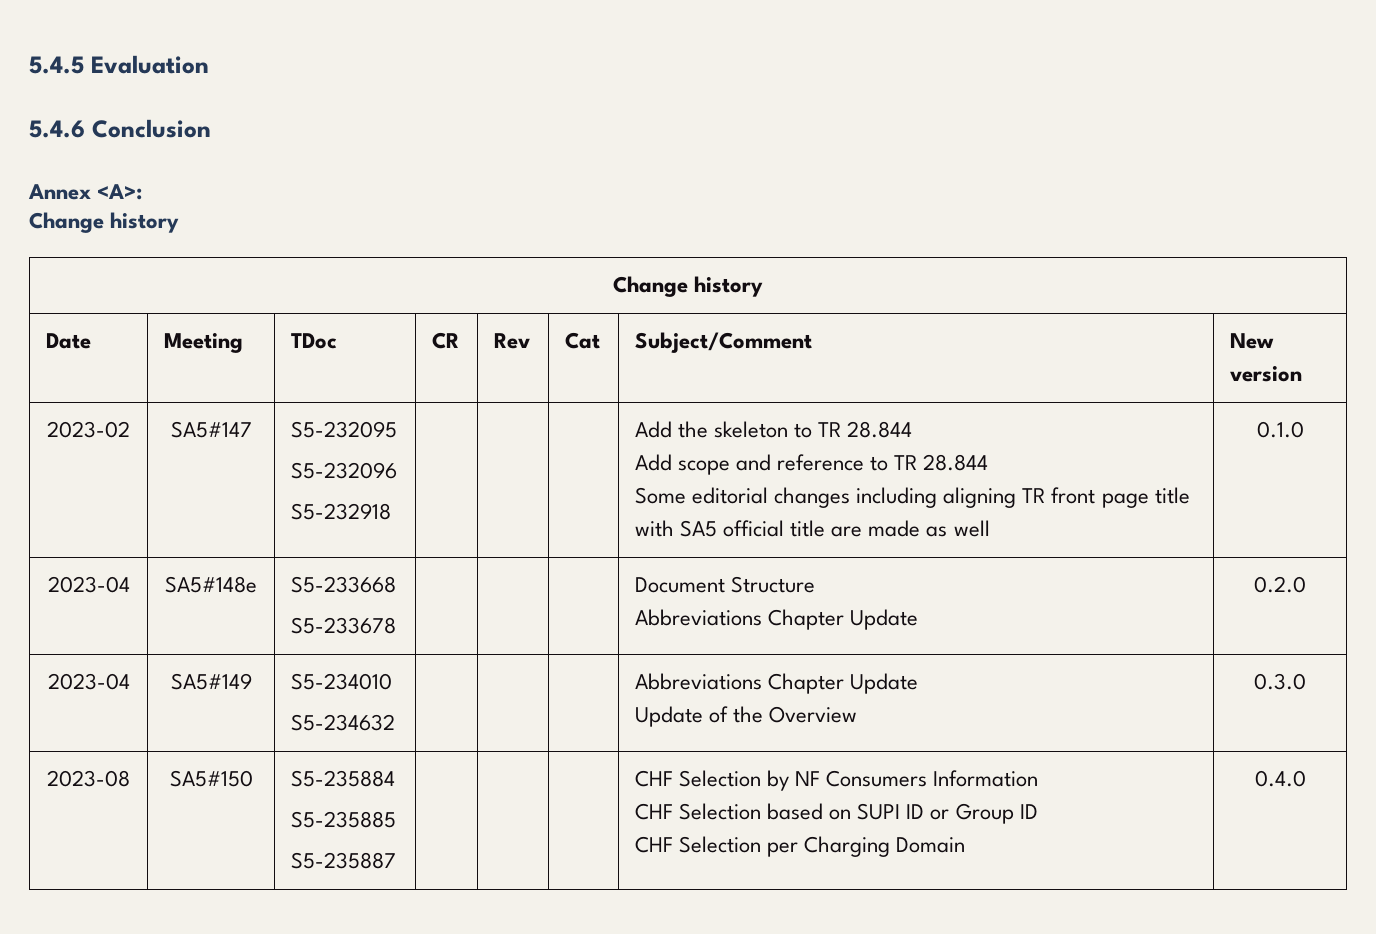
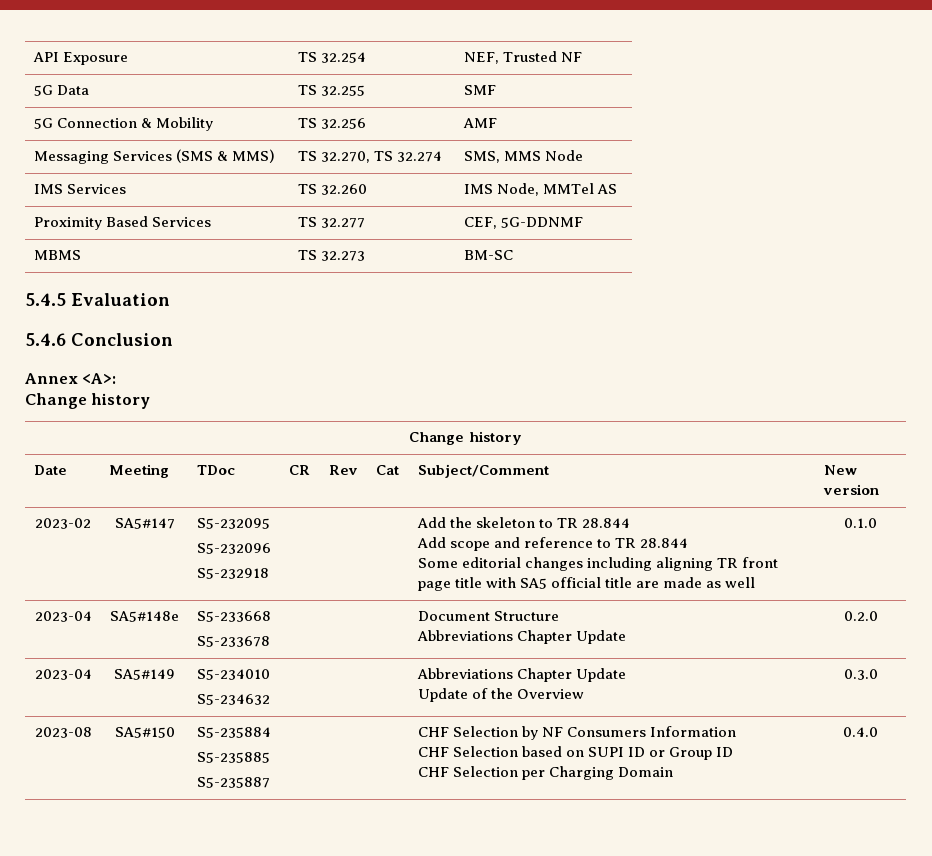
(29, 65) none -> [32,52,128,65] [297,52,366,63] [463,51,582,64] [33,85,89,96] [297,85,365,96] [463,85,496,95] [33,117,213,131] [297,118,366,129] [462,118,497,128] [33,149,275,164] [297,151,442,163] [463,150,583,163] [33,184,126,194] [297,184,367,195] [463,183,617,196] [33,216,211,230] [297,217,365,228] [463,217,583,229] [33,250,81,260] [297,250,365,261] [463,250,513,260] API Exposure | TS 32.254 | NEF, Trusted NF // 5G Data | TS 32.255 | SMF // 5G Connection & Mobility | TS 32.256 | AMF // Messaging Services (SMS & MMS) | TS 32.270, TS 32.274 | SMS, MMS Node // IMS Services | TS 32.260 | IMS Node, MMTel AS // Proximity Based Services | TS 32.277 | CEF, 5G-DDNMF // MBMS | TS 32.273 | BM-SC //

